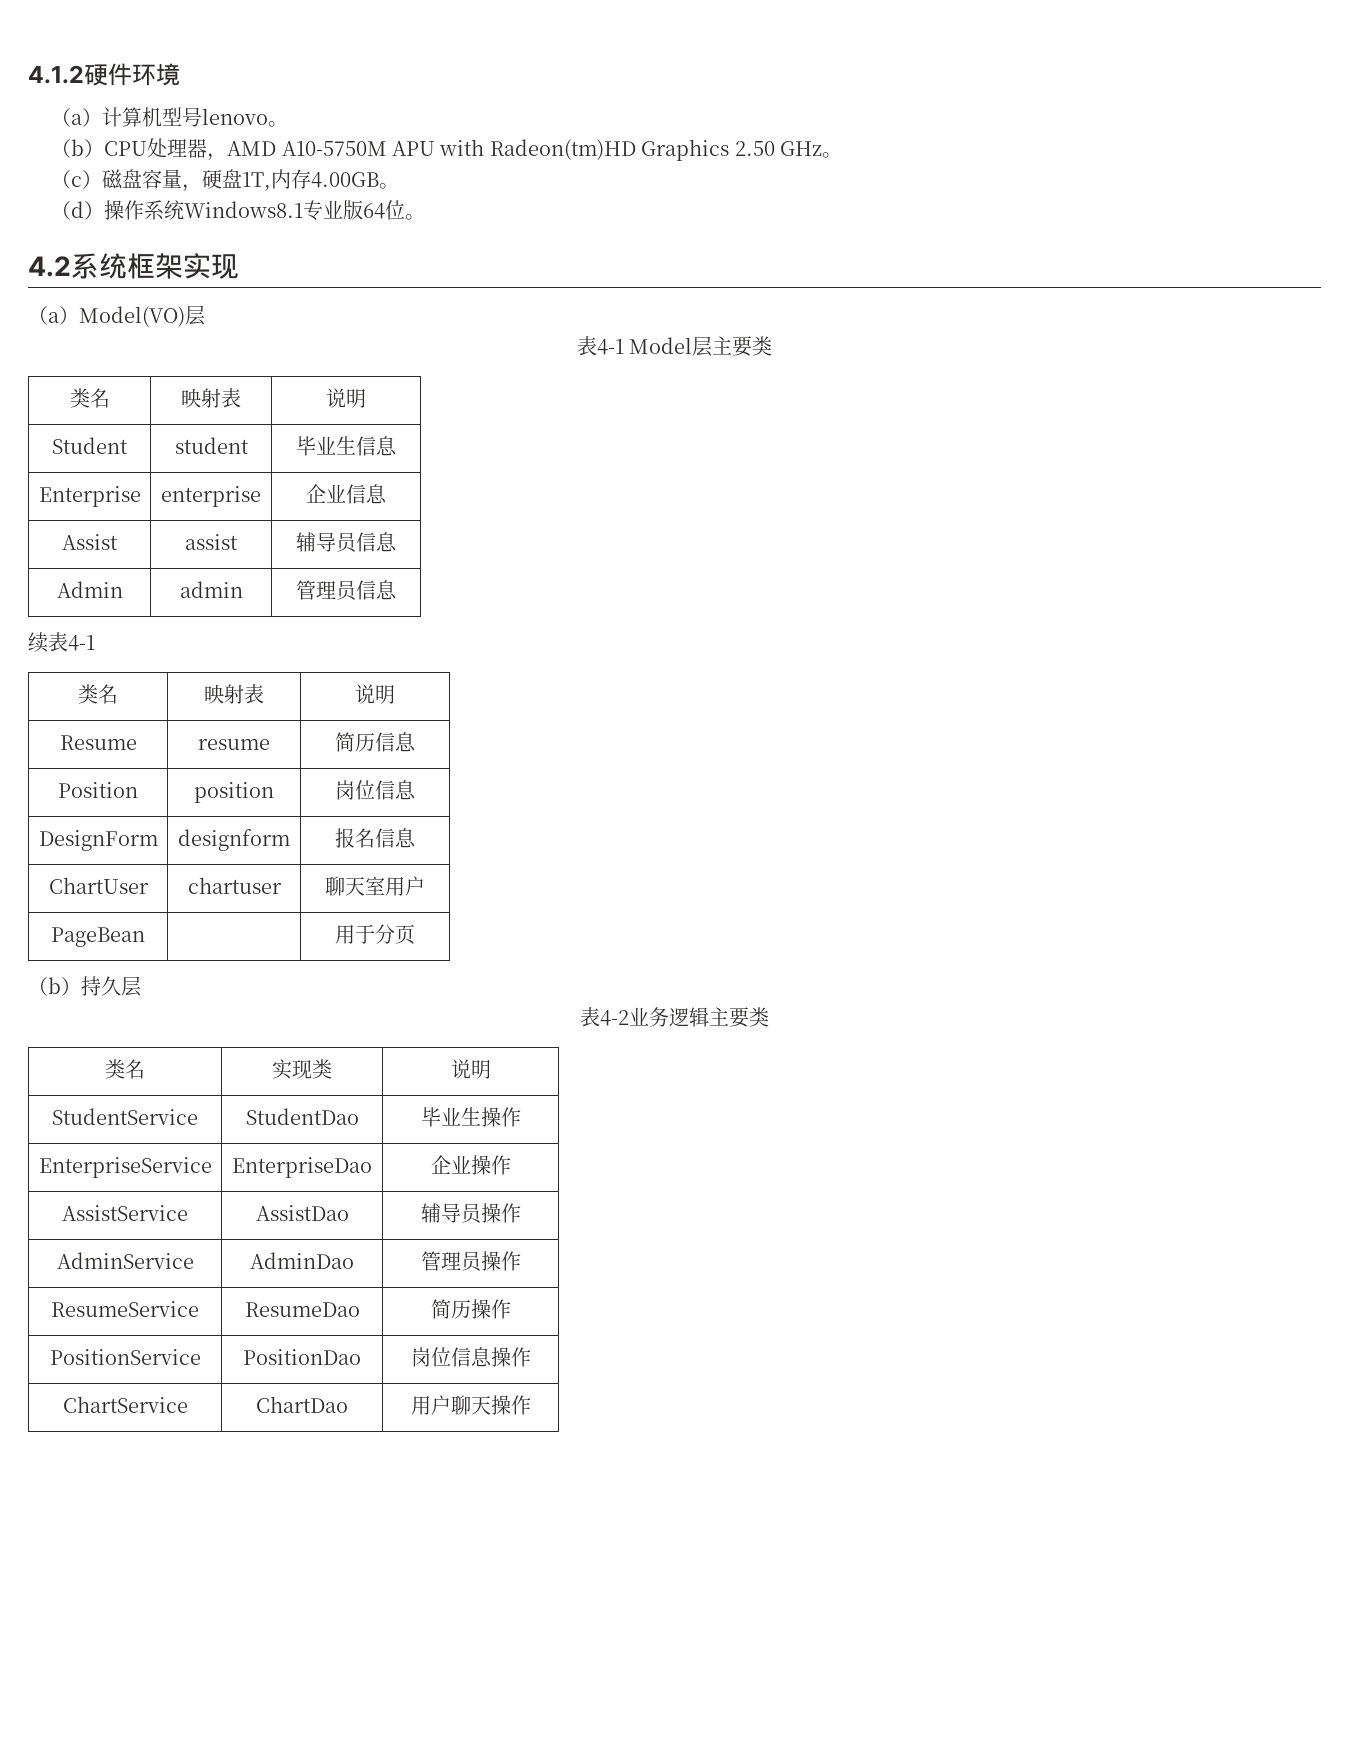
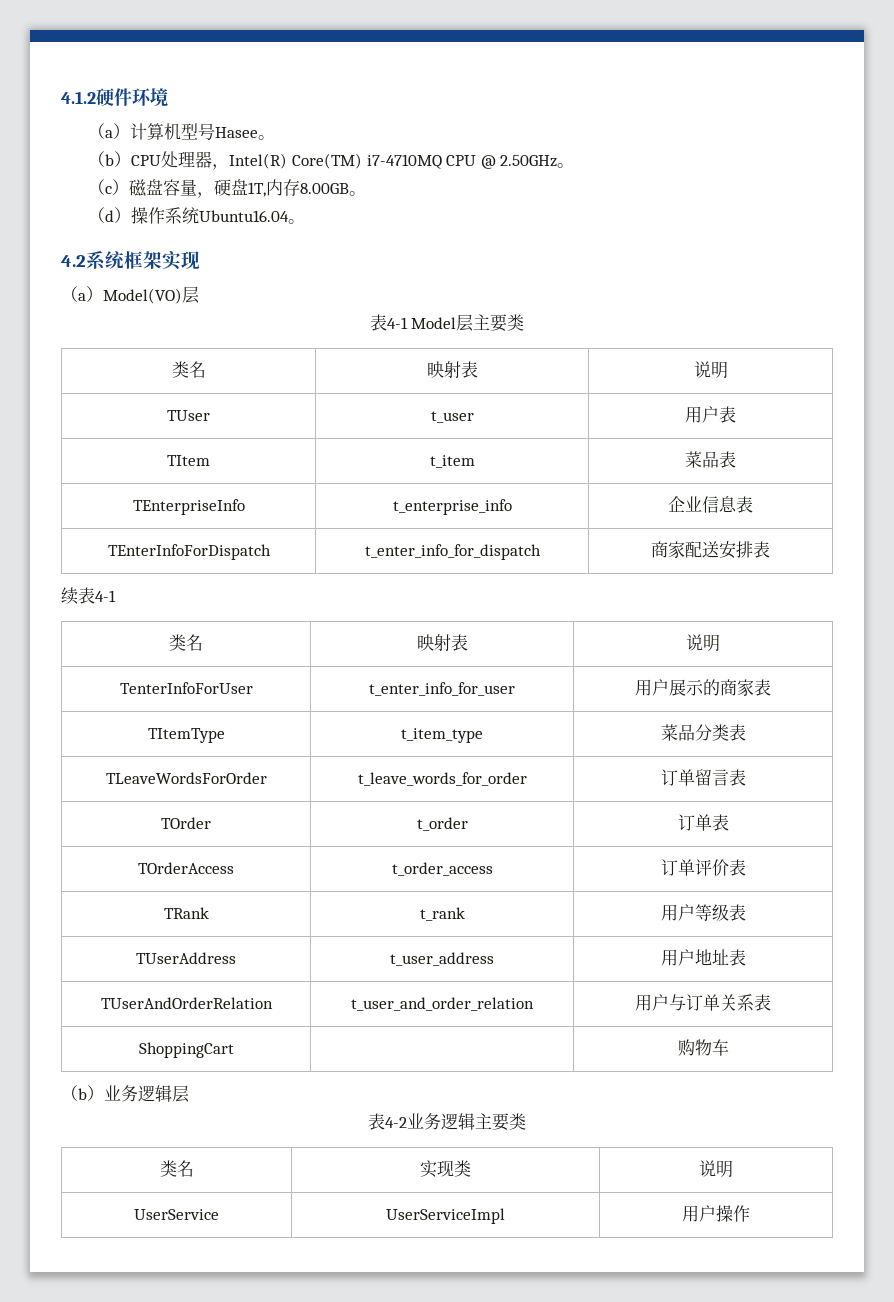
[202,108,269,125] lenovo -> [215,127,259,138] Hasee
[227,139,823,161] AMD A10-5750M APU with Radeon(tm)HD Graphics 2.50 GHz -> [229,153,558,169] Intel(R) Core(TM) i7-4710MQ CPU @ 2.50GHz
[311,172,380,188] 4.00GB -> [300,183,350,194] 8.00GB
[184,200,406,221] Windows8.1专业版64位 -> [199,210,290,222] Ubuntu16.04
[52,437,128,454] [174,437,249,454] [296,436,397,456] [38,486,141,507] [161,486,261,507] [306,484,387,504] [62,534,118,550] [185,534,238,550] [296,532,397,553] [56,581,123,598] [179,581,243,598] [296,580,397,601] Student | student | 毕业生信息 // Enterprise | enterprise | 企业信息 // Assist | assist | 辅导员信息 // Admin | admin | 管理员信息 -> [167,410,210,421] [430,411,474,423] [685,406,736,423] [167,455,210,466] [429,455,475,468] [685,451,736,468] [132,499,245,515] [392,499,512,515] [668,496,753,513] [107,544,271,560] [364,544,541,560] [651,541,770,559] TUser | t_user | 用户表 // TItem | t_item | 菜品表 // TEnterpriseInfo | t_enterprise_info | 企业信息表 // TEnterInfoForDispatch | t_enter_info_for_dispatch | 商家配送安排表
[59,735,137,750] [198,738,270,750] [335,732,416,752] [58,782,138,798] [194,782,274,803] [335,780,416,800] [38,830,158,851] [178,829,290,851] [335,828,416,848] [48,877,149,894] [187,877,282,894] [325,876,425,896] [51,927,145,947] [335,924,415,944] [28,976,121,996] Resume | resume | 简历信息 // Position | position | 岗位信息 // DesignForm | designform | 报名信息 // ChartUser | chartuser | 聊天室用户 // PageBean | | 用于分页 // （b）持久 -> [119,682,253,694] [369,682,515,696] [635,679,771,697] [147,728,225,743] [401,728,483,743] [660,724,746,741] [105,772,267,784] [357,772,527,786] [660,769,746,786] [161,817,211,829] [416,817,468,831] [677,814,729,831] [138,862,234,874] [391,862,493,876] [660,859,746,876] [163,907,209,919] [419,907,465,921] [660,904,746,921] [136,952,236,964] [390,952,494,966] [660,949,746,966] [100,997,273,1009] [351,997,534,1011] [635,994,771,1011] [138,1042,234,1058] [677,1039,729,1056] [61,1085,172,1102] TenterInfoForUser | t_enter_info_for_user | 用户展示的商家表 // TItemType | t_item_type | 菜品分类表 // TLeaveWordsForOrder | t_leave_words_for_order | 订单留言表 // TOrder | t_order | 订单表 // TOrderAccess | t_order_access | 订单评价表 // TRank | t_rank | 用户等级表 // TUserAddress | t_user_address | 用户地址表 // TUserAndOrderRelation | t_user_and_order_relation | 用户与订单关系表 // ShoppingCart | | 购物车 // （b）业务逻辑
[52,1108,198,1125] [245,1108,359,1125] [420,1107,521,1127] [38,1157,212,1178] [232,1157,372,1178] [430,1155,511,1175] [62,1205,188,1221] [255,1205,349,1221] [420,1203,521,1224] [56,1252,194,1269] [250,1252,354,1269] [420,1251,521,1272] [51,1301,199,1317] [244,1302,360,1317] [430,1299,511,1319] [49,1349,201,1365] [243,1349,361,1365] [410,1347,531,1367] [62,1396,188,1413] [256,1396,348,1413] [410,1395,491,1415] StudentService | StudentDao | 毕业生操作 // EnterpriseService | EnterpriseDao | 企业操作 // AssistService | AssistDao | 辅导员操作 // AdminService | AdminDao | 管理员操作 // ResumeService | ResumeDao | 简历操作 // PositionService | PositionDao | 岗位信息操作 // ChartService | ChartDao | 用户聊天 -> [134,1209,219,1220] [386,1208,505,1224] [682,1205,716,1222] UserService | UserServiceImpl | 用户

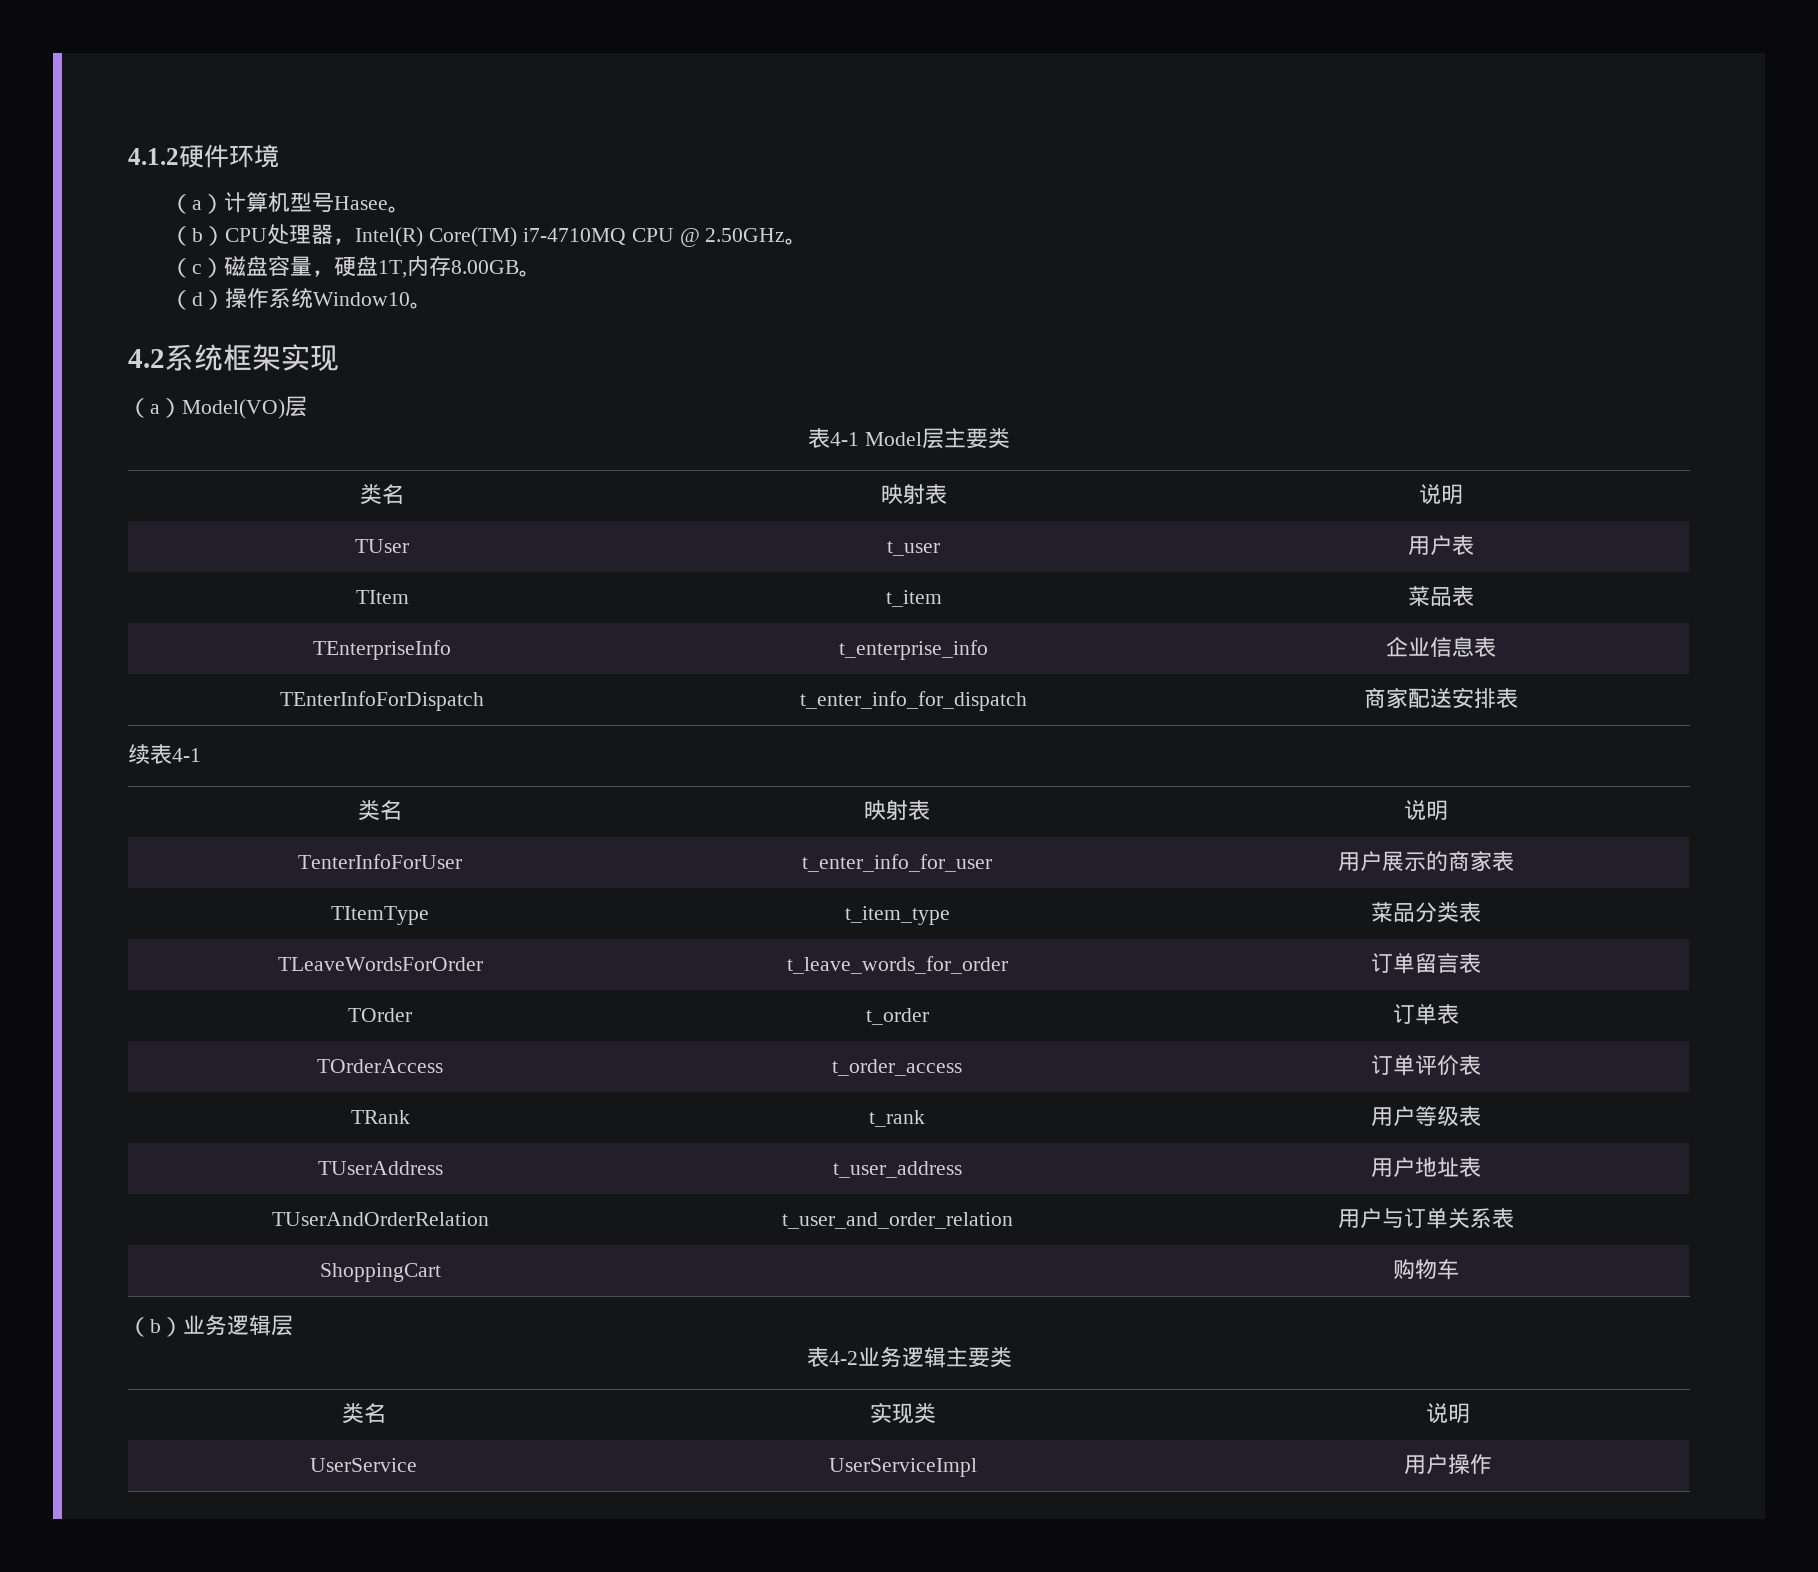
[199,210,290,222] Ubuntu16.04 -> [313,292,411,306] Window10

